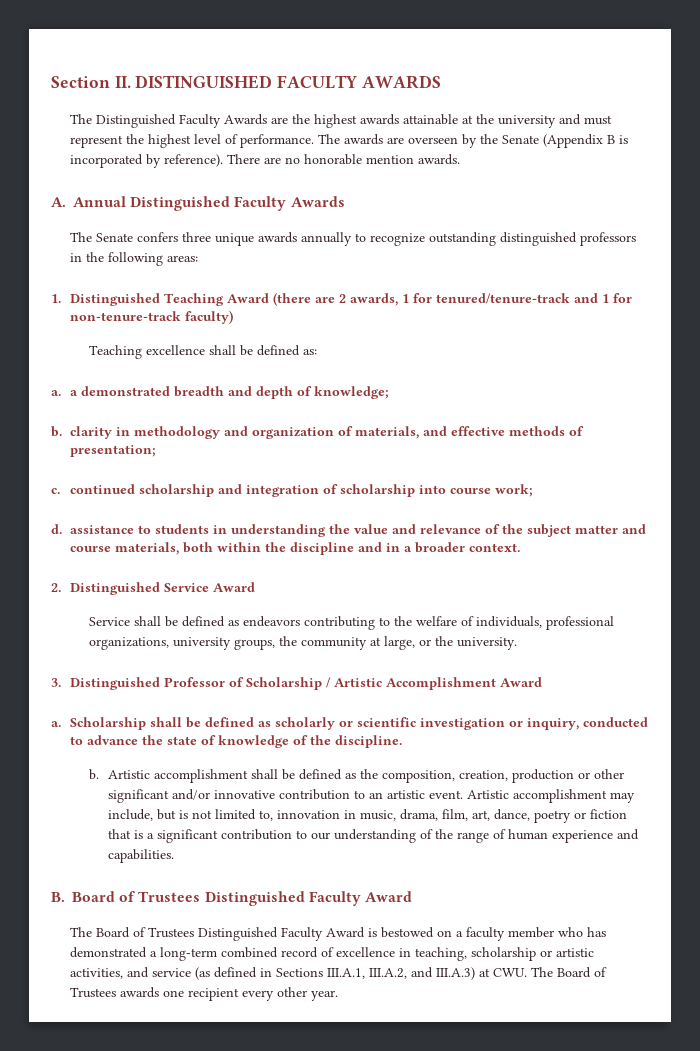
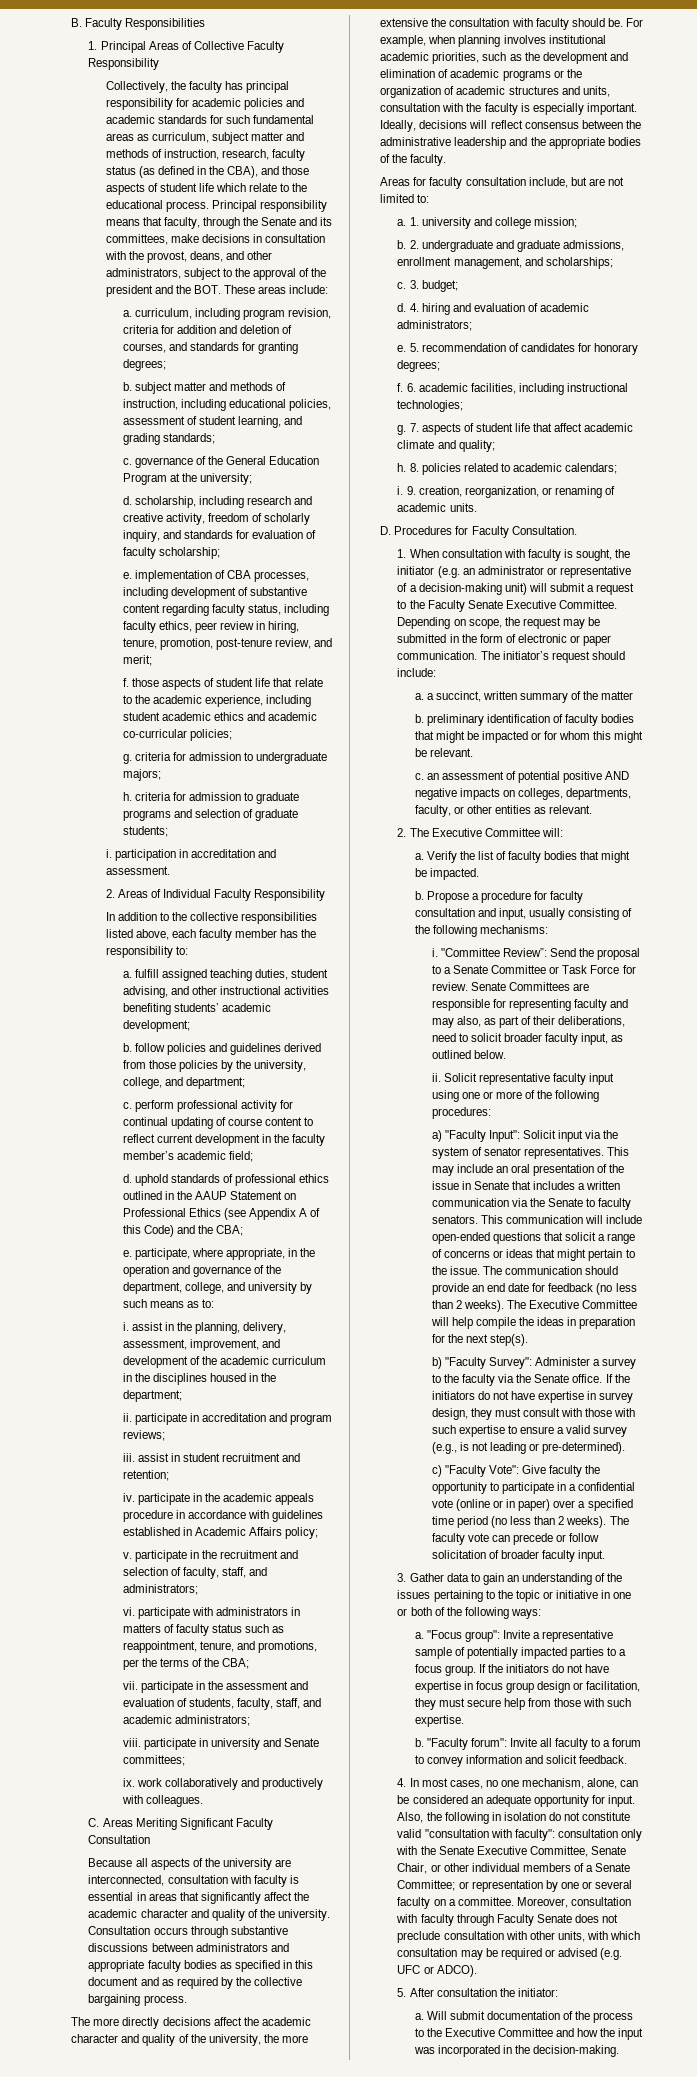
[51,75,441,89] [70,114,613,128] [70,134,629,148] [70,154,461,168] [51,196,345,211] [70,232,637,246] [70,252,199,266] [51,292,633,306] [70,310,234,324] [89,345,318,359] [51,386,390,399] [51,426,585,439] [70,445,157,457] [51,484,534,497] [51,524,647,537] [70,542,521,555] [51,582,256,595] [89,616,615,630] [89,636,518,650] [51,677,543,690] [51,717,649,730] [70,735,403,748] [89,769,625,783] [108,789,636,803] [108,809,628,823] [108,829,640,843] [108,849,175,863] [51,891,412,906] [70,927,607,941] [70,947,595,961] [70,967,608,980] [70,987,339,1001] Section II. DISTINGUISHED FACULTY AWARDS // The Distinguished Faculty Awards are the highest awards attainable at the university and must represent the highest level of performance. The awards are overseen by the Senate (Appendix B is incorporated by reference). There are no honorable mention awards. // A. Annual Distinguished Faculty Awards // The Senate confers three unique awards annually to recognize outstanding distinguished professors in the following areas: // 1. Distinguished Teaching Award (there are 2 awards, 1 for tenured/tenure-track and 1 for non-tenure-track faculty) // Teaching excellence shall be defined as: // a. a demonstrated breadth and depth of knowledge; // b. clarity in methodology and organization of materials, and effective methods of presentation; // c. continued scholarship and integration of scholarship into course work; // d. assistance to students in understanding the value and relevance of the subject matter and course materials, both within the discipline and in a broader context. // 2. Distinguished Service Award // Service shall be defined as endeavors contributing to the welfare of individuals, professional organizations, university groups, the community at large, or the university. // 3. Distinguished Professor of Scholarship / Artistic Accomplishment Award // a. Scholarship shall be defined as scholarly or scientific investigation or inquiry, conducted to advance the state of knowledge of the discipline. // b. Artistic accomplishment shall be defined as the composition, creation, production or other significant and/or innovative contribution to an artistic event. Artistic accomplishment may include, but is not limited to, innovation in music, drama, film, art, dance, poetry or fiction that is a significant contribution to our understanding of the range of human experience and capabilities. // B. Board of Trustees Distinguished Faculty Award // The Board of Trustees Distinguished Faculty Award is bestowed on a faculty member who has demonstrated a long-term combined record of excellence in teaching, scholarship or artistic activities, and service (as defined in Sections III.A.1, III.A.2, and III.A.3) at CWU. The Board of Trustees awards one recipient every other year. -> [71,18,206,30] [88,41,284,53] [88,58,160,70] [105,81,290,93] [105,98,305,110] [105,115,315,124] [105,132,305,144] [105,149,306,161] [105,166,310,178] [105,183,308,195] [105,200,327,212] [105,217,333,229] [105,234,326,245] [104,251,273,263] [105,268,327,280] [105,285,329,297] [122,308,332,320] [122,325,293,334] [122,342,299,354] [122,359,166,371] [122,382,287,394] [122,399,332,411] [122,416,303,428] [122,433,215,445] [122,456,320,468] [122,473,253,485] [122,496,313,508] [122,513,311,525] [122,530,317,542] [122,547,220,559] [122,570,310,582] [122,587,308,599] [122,604,330,616] [122,621,300,633] [122,638,333,650] [122,655,152,666] [122,678,323,690] [122,695,312,707] [122,712,318,721] [122,729,232,741] [122,752,328,764] [122,769,161,781] [122,792,300,804] [122,809,299,821] [122,826,168,837] [105,849,277,861] [105,866,170,875] [105,889,326,901] [105,912,318,924] [105,929,317,941] [105,946,188,958] [122,969,329,981] [122,986,330,998] [122,1003,272,1015] [122,1020,190,1032] [122,1043,322,1055] [122,1060,307,1072] [122,1077,246,1089] [122,1100,294,1112] [122,1117,314,1129] [122,1134,326,1146] [122,1151,254,1162] [122,1174,330,1186] [122,1191,297,1200] [122,1208,321,1220] [122,1225,244,1237] [122,1248,316,1260] [122,1265,282,1277] [122,1282,313,1294] [122,1299,215,1308] [122,1322,287,1334] [122,1339,281,1351] [122,1356,327,1368] [122,1373,277,1385] [122,1390,182,1402] [122,1413,333,1425] [122,1430,165,1441] [122,1453,301,1462] [122,1470,169,1481] [122,1493,315,1505] [122,1510,324,1522] [122,1527,319,1539] [122,1550,299,1562] [122,1567,268,1579] [122,1584,198,1595] [122,1607,301,1619] [122,1624,285,1636] [122,1641,318,1653] [122,1658,250,1670] [122,1681,309,1693] [122,1698,322,1710] [122,1715,250,1726] [122,1738,320,1750] [122,1755,185,1766] [122,1778,324,1790] [121,1795,203,1807] [88,1818,273,1830] [88,1835,151,1844] [88,1858,292,1870] [88,1875,299,1887] [88,1892,310,1904] [88,1909,331,1921] [88,1926,288,1938] [88,1943,289,1952] [88,1960,314,1972] [88,1977,303,1989] [88,1994,187,2006] [71,2017,311,2029] [71,2034,308,2046] [380,18,643,30] [380,35,606,47] [380,52,628,64] [380,69,582,81] [380,86,610,98] [380,103,637,115] [380,120,641,132] [380,137,641,149] [380,154,447,166] [380,177,624,189] [380,194,430,203] [397,217,577,229] [397,240,624,252] [397,257,613,269] [397,280,458,292] [397,303,590,315] [397,320,473,331] [397,343,639,355] [397,360,441,372] [397,383,628,395] [397,400,464,412] [397,423,634,435] [397,440,495,452] [397,463,618,475] [397,486,616,498] [397,503,477,512] [380,526,577,538] [397,549,631,561] [397,566,631,578] [397,583,635,595] [397,600,617,612] [397,617,601,629] [397,634,612,646] [397,651,625,663] [397,668,437,677] [414,691,634,703] [414,714,635,726] [414,731,644,743] [414,748,473,757] [414,771,630,783] [414,788,632,800] [414,805,593,817] [397,828,563,837] [414,851,631,863] [414,868,479,880] [414,891,584,903] [414,908,633,920] [414,925,548,937] [431,948,641,960] [431,965,636,974] [431,982,590,991] [431,999,629,1011] [431,1016,626,1028] [431,1033,624,1045] [431,1050,506,1059] [431,1073,615,1085] [431,1090,600,1102] [431,1107,491,1119] [431,1130,619,1142] [431,1147,630,1159] [431,1164,625,1176] [431,1181,621,1190] [431,1198,632,1210] [431,1215,643,1224] [431,1232,636,1244] [431,1249,635,1261] [431,1266,619,1275] [431,1283,637,1295] [431,1300,638,1312] [430,1317,636,1329] [431,1334,529,1346] [431,1357,637,1369] [431,1374,630,1386] [431,1391,634,1403] [431,1408,636,1420] [431,1425,628,1437] [431,1442,626,1454] [431,1465,601,1477] [431,1482,636,1494] [431,1499,633,1511] [431,1516,629,1528] [431,1533,600,1545] [431,1550,606,1562] [397,1573,623,1585] [397,1590,632,1602] [397,1607,541,1619] [414,1630,614,1642] [414,1647,627,1659] [414,1664,610,1676] [414,1681,641,1693] [414,1698,632,1710] [414,1715,464,1727] [414,1738,642,1750] [414,1755,628,1767] [397,1778,639,1789] [397,1795,636,1807] [397,1812,631,1824] [397,1829,642,1841] [396,1846,626,1857] [397,1863,631,1874] [397,1880,633,1892] [397,1897,631,1909] [396,1914,619,1926] [397,1931,641,1943] [397,1948,623,1960] [397,1965,477,1977] [397,1988,558,1997] [414,2011,634,2023] [414,2028,644,2040] [413,2045,620,2057] B. Faculty Responsibilities // 1. Principal Areas of Collective Faculty Responsibility // Collectively, the faculty has principal responsibility for academic policies and academic standards for such fundamental areas as curriculum, subject matter and methods of instruction, research, faculty status (as defined in the CBA), and those aspects of student life which relate to the educational process. Principal responsibility means that faculty, through the Senate and its committees, make decisions in consultation with the provost, deans, and other administrators, subject to the approval of the president and the BOT. These areas include: // a. curriculum, including program revision, criteria for addition and deletion of courses, and standards for granting degrees; // b. subject matter and methods of instruction, including educational policies, assessment of student learning, and grading standards; // c. governance of the General Education Program at the university; // d. scholarship, including research and creative activity, freedom of scholarly inquiry, and standards for evaluation of faculty scholarship; // e. implementation of CBA processes, including development of substantive content regarding faculty status, including faculty ethics, peer review in hiring, tenure, promotion, post-tenure review, and merit; // f. those aspects of student life that relate to the academic experience, including student academic ethics and academic co-curricular policies; // g. criteria for admission to undergraduate majors; // h. criteria for admission to graduate programs and selection of graduate students; // i. participation in accreditation and assessment. // 2. Areas of Individual Faculty Responsibility // In addition to the collective responsibilities listed above, each faculty member has the responsibility to: // a. fulfill assigned teaching duties, student advising, and other instructional activities benefiting students’ academic development; // b. follow policies and guidelines derived from those policies by the university, college, and department; // c. perform professional activity for continual updating of course content to reflect current development in the faculty member’s academic field; // d. uphold standards of professional ethics outlined in the AAUP Statement on Professional Ethics (see Appendix A of this Code) and the CBA; // e. participate, where appropriate, in the operation and governance of the department, college, and university by such means as to: // i. assist in the planning, delivery, assessment, improvement, and development of the academic curriculum in the disciplines housed in the department; // ii. participate in accreditation and program reviews; // iii. assist in student recruitment and retention; // iv. participate in the academic appeals procedure in accordance with guidelines established in Academic Affairs policy; // v. participate in the recruitment and selection of faculty, staff, and administrators; // vi. participate with administrators in matters of faculty status such as reappointment, tenure, and promotions, per the terms of the CBA; // vii. participate in the assessment and evaluation of students, faculty, staff, and academic administrators; // viii. participate in university and Senate committees; // ix. work collaboratively and productively with colleagues. // C. Areas Meriting Significant Faculty Consultation // Because all aspects of the university are interconnected, consultation with faculty is essential in areas that significantly affect the academic character and quality of the university. Consultation occurs through substantive discussions between administrators and appropriate faculty bodies as specified in this document and as required by the collective bargaining process. // The more directly decisions affect the academic character and quality of the university, the more extensive the consultation with faculty should be. For example, when planning involves institutional academic priorities, such as the development and elimination of academic programs or the organization of academic structures and units, consultation with the faculty is especially important. Ideally, decisions will reflect consensus between the administrative leadership and the appropriate bodies of the faculty. // Areas for faculty consultation include, but are not limited to: // a. 1. university and college mission; // b. 2. undergraduate and graduate admissions, enrollment management, and scholarships; // c. 3. budget; // d. 4. hiring and evaluation of academic administrators; // e. 5. recommendation of candidates for honorary degrees; // f. 6. academic facilities, including instructional technologies; // g. 7. aspects of student life that affect academic climate and quality; // h. 8. policies related to academic calendars; // i. 9. creation, reorganization, or renaming of academic units. // D. Procedures for Faculty Consultation. // 1. When consultation with faculty is sought, the initiator (e.g. an administrator or representative of a decision-making unit) will submit a request to the Faculty Senate Executive Committee. Depending on scope, the request may be submitted in the form of electronic or paper communication. The initiator’s request should include: // a. a succinct, written summary of the matter // b. preliminary identification of faculty bodies that might be impacted or for whom this might be relevant. // c. an assessment of potential positive AND negative impacts on colleges, departments, faculty, or other entities as relevant. // 2. The Executive Committee will: // a. Verify the list of faculty bodies that might be impacted. // b. Propose a procedure for faculty consultation and input, usually consisting of the following mechanisms: // i. "Committee Review”: Send the proposal to a Senate Committee or Task Force for review. Senate Committees are responsible for representing faculty and may also, as part of their deliberations, need to solicit broader faculty input, as outlined below. // ii. Solicit representative faculty input using one or more of the following procedures: // a) "Faculty Input": Solicit input via the system of senator representatives. This may include an oral presentation of the issue in Senate that includes a written communication via the Senate to faculty senators. This communication will include open-ended questions that solicit a range of concerns or ideas that might pertain to the issue. The communication should provide an end date for feedback (no less than 2 weeks). The Executive Committee will help compile the ideas in preparation for the next step(s). // b) "Faculty Survey": Administer a survey to the faculty via the Senate office. If the initiators do not have expertise in survey design, they must consult with those with such expertise to ensure a valid survey (e.g., is not leading or pre-determined). // c) "Faculty Vote": Give faculty the opportunity to participate in a confidential vote (online or in paper) over a specified time period (no less than 2 weeks). The faculty vote can precede or follow solicitation of broader faculty input. // 3. Gather data to gain an understanding of the issues pertaining to the topic or initiative in one or both of the following ways: // a. "Focus group": Invite a representative sample of potentially impacted parties to a focus group. If the initiators do not have expertise in focus group design or facilitation, they must secure help from those with such expertise. // b. "Faculty forum": Invite all faculty to a forum to convey information and solicit feedback. // 4. In most cases, no one mechanism, alone, can be considered an adequate opportunity for input. Also, the following in isolation do not constitute valid "consultation with faculty": consultation only with the Senate Executive Committee, Senate Chair, or other individual members of a Senate Committee; or representation by one or several faculty on a committee. Moreover, consultation with faculty through Faculty Senate does not preclude consultation with other units, with which consultation may be required or advised (e.g. UFC or ADCO). // 5. After consultation the initiator: // a. Will submit documentation of the process to the Executive Committee and how the input was incorporated in the decision-making.

